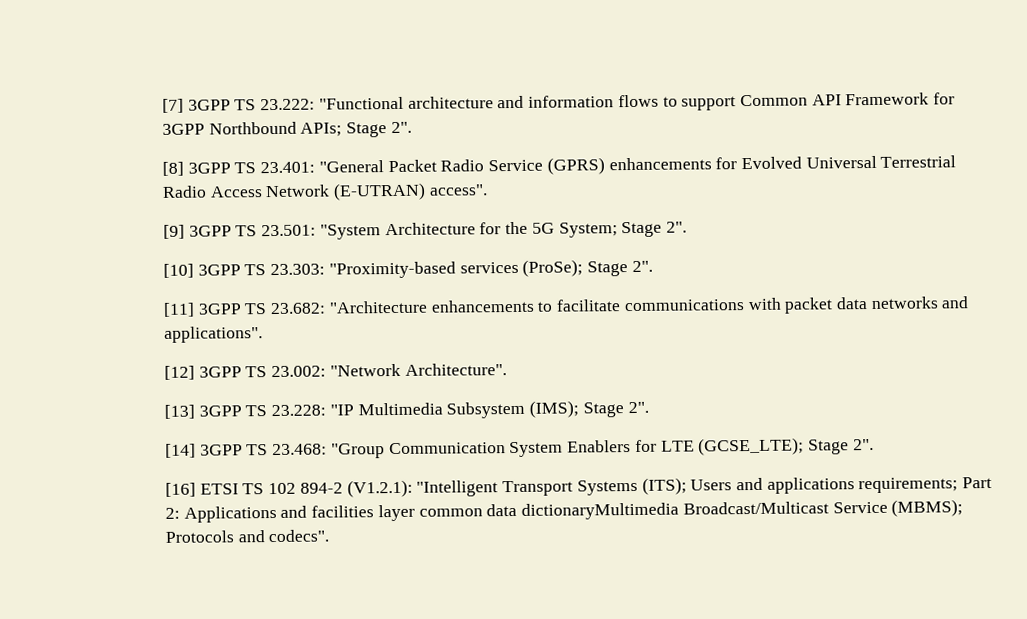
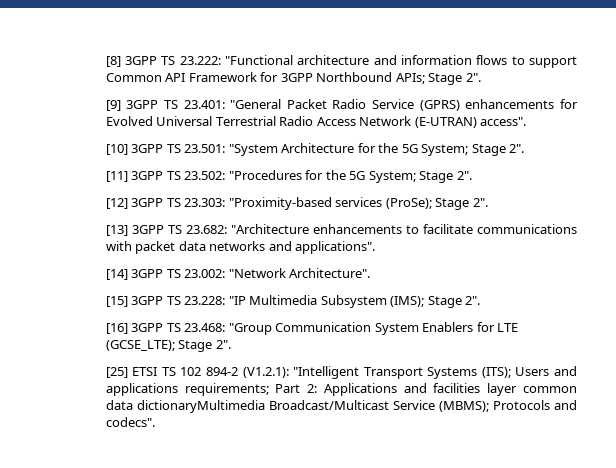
[161,98,184,113] [7] -> [105,56,121,67] [8]
[161,161,184,176] [8] -> [105,100,121,111] [9]
[162,224,185,239] [9] -> [105,144,128,155] [10]
[162,263,194,278] [10] -> [105,170,472,183] [105,198,128,209] [11] 3GPP TS 23.502: "Procedures for the 5G System; Stage 2". // [12]
[162,302,195,317] [11] -> [105,225,128,236] [13]
[163,365,195,380] [12] -> [105,269,128,280] [14]
[163,404,195,419] [13] -> [105,296,128,307] [15]
[164,443,196,458] [14] -> [105,323,128,334] [16]
[164,482,196,497] [16] -> [105,367,128,378] [25]

